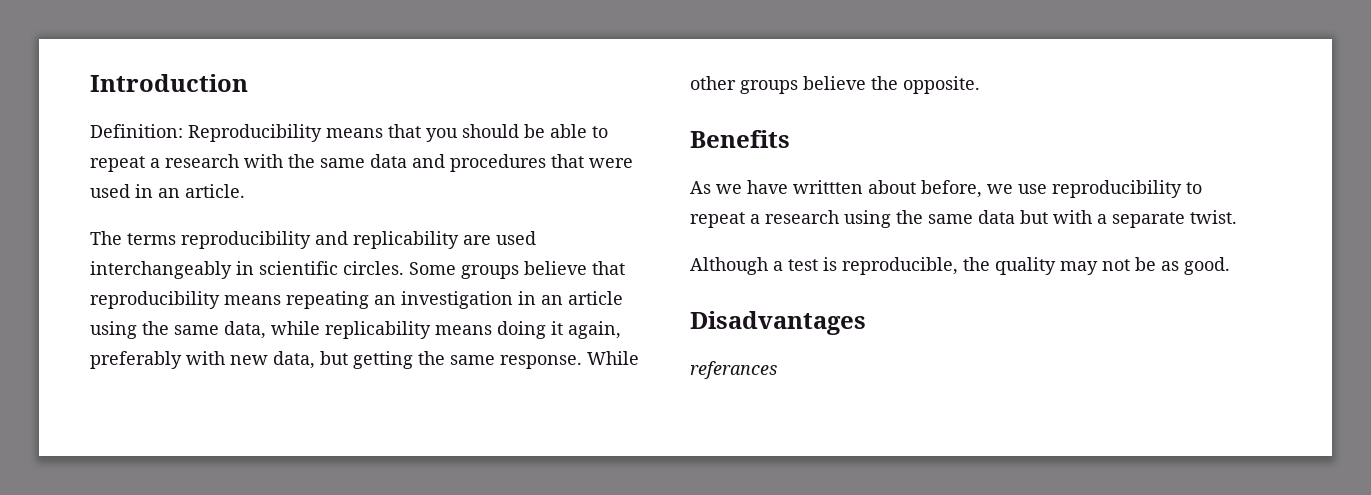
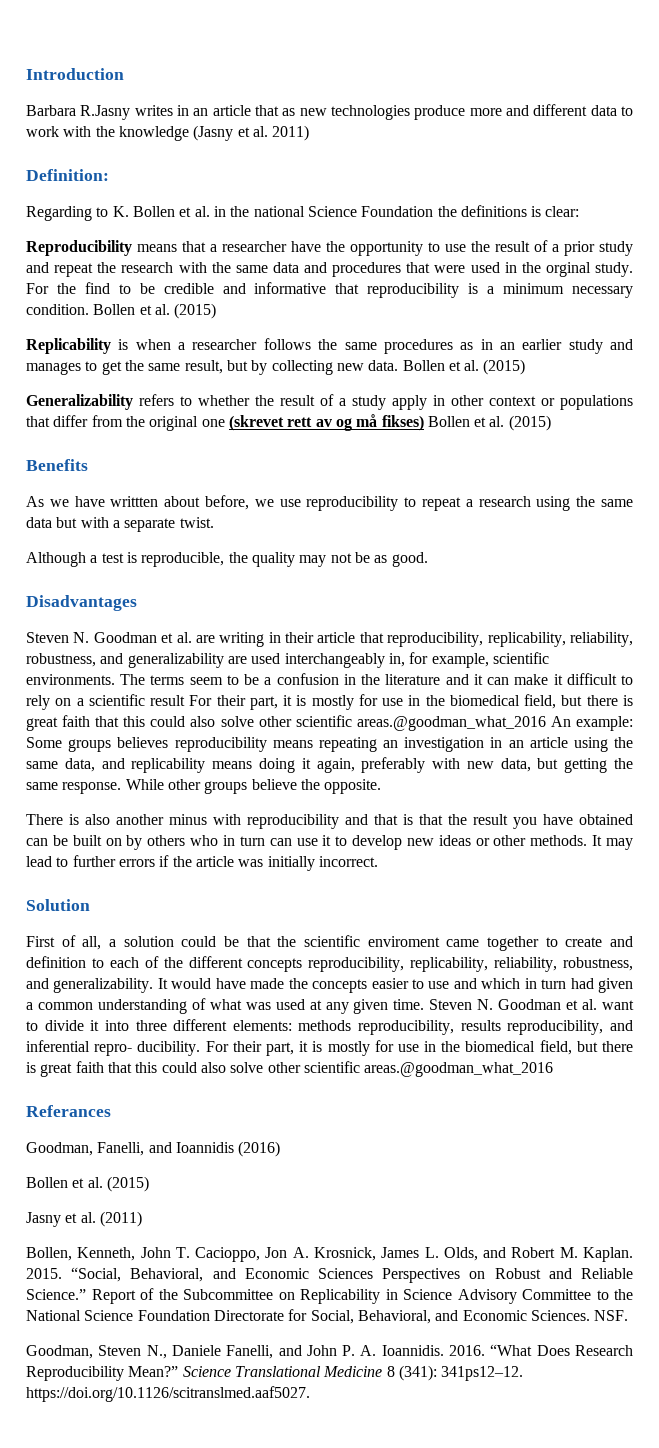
[90,124,608,142] [90,156,160,172] Definition: Reproducibility means that you should be able to repeat a -> [26,104,633,120] [26,125,310,141] [26,169,109,181] [26,205,580,221] [26,240,633,256] [26,262,117,277] Barbara R.Jasny writes in an article that as new technologies produce more and different data to work with the knowledge (Jasny et al. 2011) // Definition: // Regarding to K. Bollen et al. in the national Science Foundation the definitions is clear: // Reproducibility means that a researcher have the opportunity to use the result of a prior study and repeat the
[158,184,245,198] [90,231,536,249] [90,261,625,279] [90,291,623,309] [90,321,621,339] [90,351,639,369] [690,76,980,94] an article. // The terms reproducibility and replicability are used interchangeably in scientific circles. Some groups believe that reproducibility means repeating an investigation in an article using the same data, while replicability means doing it again, preferably with new data, but getting the same response. While other groups believe the opposite. -> [521,262,633,277] [26,282,633,298] [26,303,217,319] [26,338,633,354] [26,359,526,375] [26,394,633,410] [26,414,551,431] the orginal study. For the find to be credible and informative that reproducibility is a minimum necessary condition. Bollen et al. (2015) // Replicability is when a researcher follows the same procedures as in an earlier study and manages to get the same result, but by collecting new data. Bollen et al. (2015) // Generalizability refers to whether the result of a study apply in other context or populations that differ from the original one (skrevet rett av og må fikses) Bollen et al. (2015)
[690,361,777,379] referances -> [26,632,634,647] [26,652,549,668] [26,673,633,685] [26,694,633,710] [26,715,633,731] [26,737,633,752] [26,757,633,773] [26,779,382,794] [26,814,633,829] [26,835,634,850] [26,855,378,871] [26,899,90,911] [26,935,633,951] [26,956,634,972] [26,978,633,993] [26,998,634,1014] [26,1019,633,1035] [26,1040,633,1056] [26,1061,554,1077] [26,1105,111,1117] [26,1141,281,1157] [26,1176,149,1192] [26,1211,142,1227] [26,1247,633,1262] [26,1267,634,1283] [26,1288,633,1304] [26,1309,629,1324] [26,1344,634,1359] [26,1365,524,1381] [26,1386,310,1402] Steven N. Goodman et al. are writing in their article that reproducibility, replicability, reliability, robustness, and generalizability are used interchangeably in, for example, scientific environments. The terms seem to be a confusion in the literature and it can make it difficult to rely on a scientific result For their part, it is mostly for use in the biomedical field, but there is great faith that this could also solve other scientific areas.@goodman_what_2016 An example: Some groups believes reproducibility means repeating an investigation in an article using the same data, and replicability means doing it again, preferably with new data, but getting the same response. While other groups believe the opposite. // There is also another minus with reproducibility and that is that the result you have obtained can be built on by others who in turn can use it to develop new ideas or other methods. It may lead to further errors if the article was initially incorrect. // Solution // First of all, a solution could be that the scientific enviroment came together to create and definition to each of the different concepts reproducibility, replicability, reliability, robustness, and generalizability. It would have made the concepts easier to use and which in turn had given a common understanding of what was used at any given time. Steven N. Goodman et al. want to divide it into three different elements: methods reproducibility, results reproducibility, and inferential repro- ducibility. For their part, it is mostly for use in the biomedical field, but there is great faith that this could also solve other scientific areas.@goodman_what_2016 // Referances // Goodman, Fanelli, and Ioannidis (2016) // Bollen et al. (2015) // Jasny et al. (2011) // Bollen, Kenneth, John T. Cacioppo, Jon A. Krosnick, James L. Olds, and Robert M. Kaplan. 2015. “Social, Behavioral, and Economic Sciences Perspectives on Robust and Reliable Science.” Report of the Subcommittee on Replicability in Science Advisory Committee to the National Science Foundation Directorate for Social, Behavioral, and Economic Sciences. NSF. // Goodman, Steven N., Daniele Fanelli, and John P. A. Ioannidis. 2016. “What Does Research Reproducibility Mean?” Science Translational Medicine 8 (341): 341ps12–12. https://doi.org/10.1126/scitranslmed.aaf5027.

